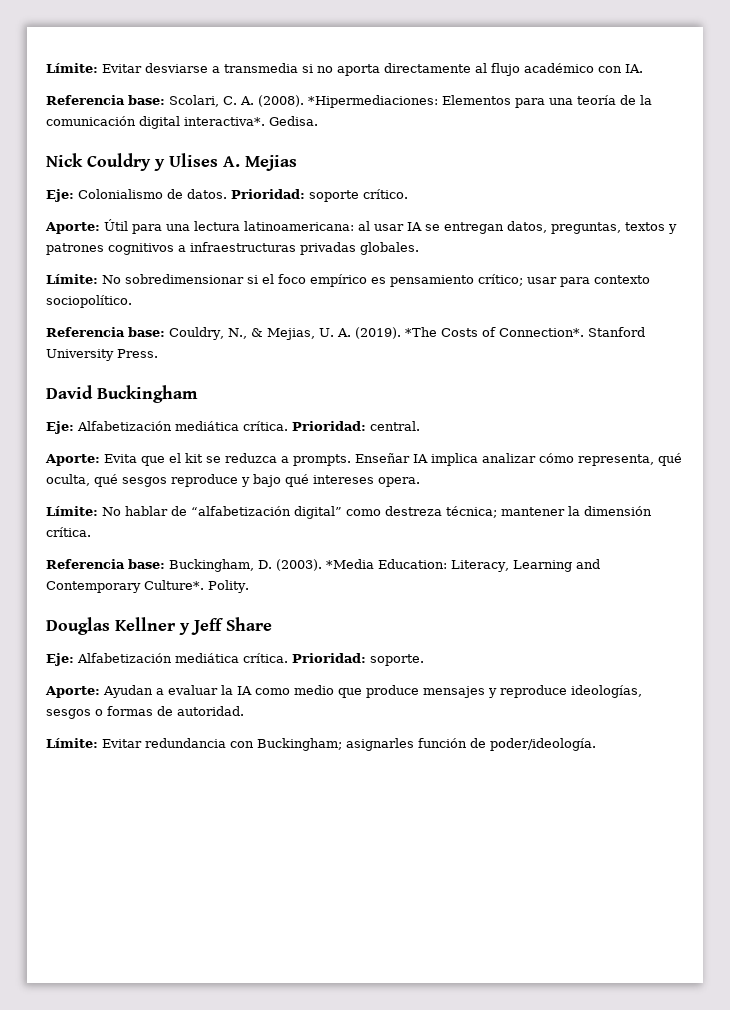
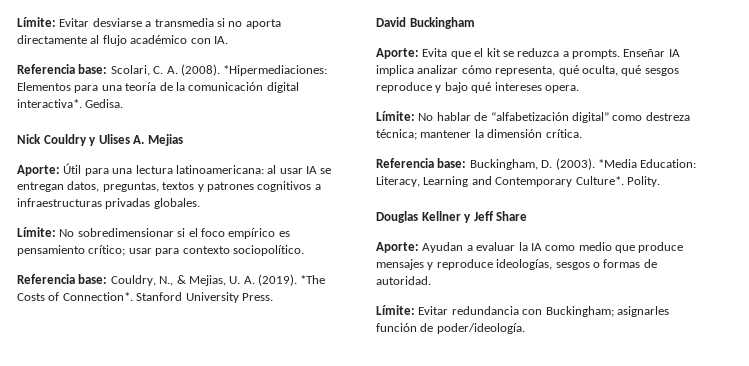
[46,189,408,202] // Eje: Colonialismo de datos. Prioridad: soporte crítico. -> (183, 140) none
[46,421,420,434] // Eje: Alfabetización mediática crítica. Prioridad: central. -> (475, 23) none
[46,653,424,666] // Eje: Alfabetización mediática crítica. Prioridad: soporte. -> (528, 216) none

